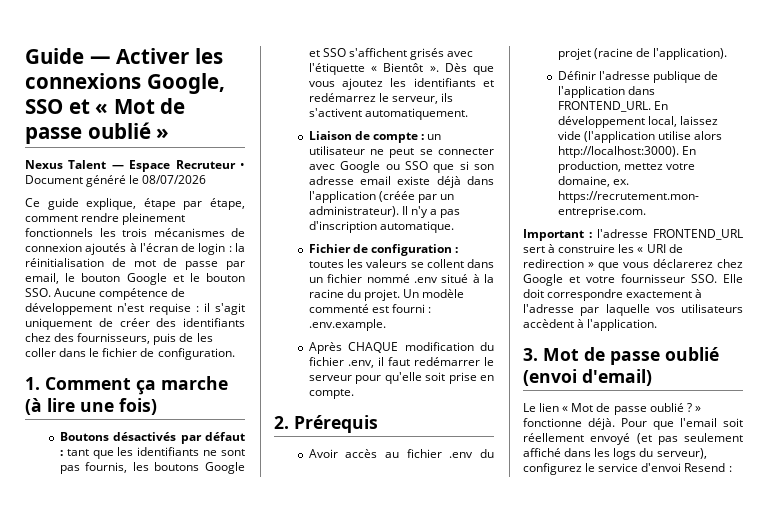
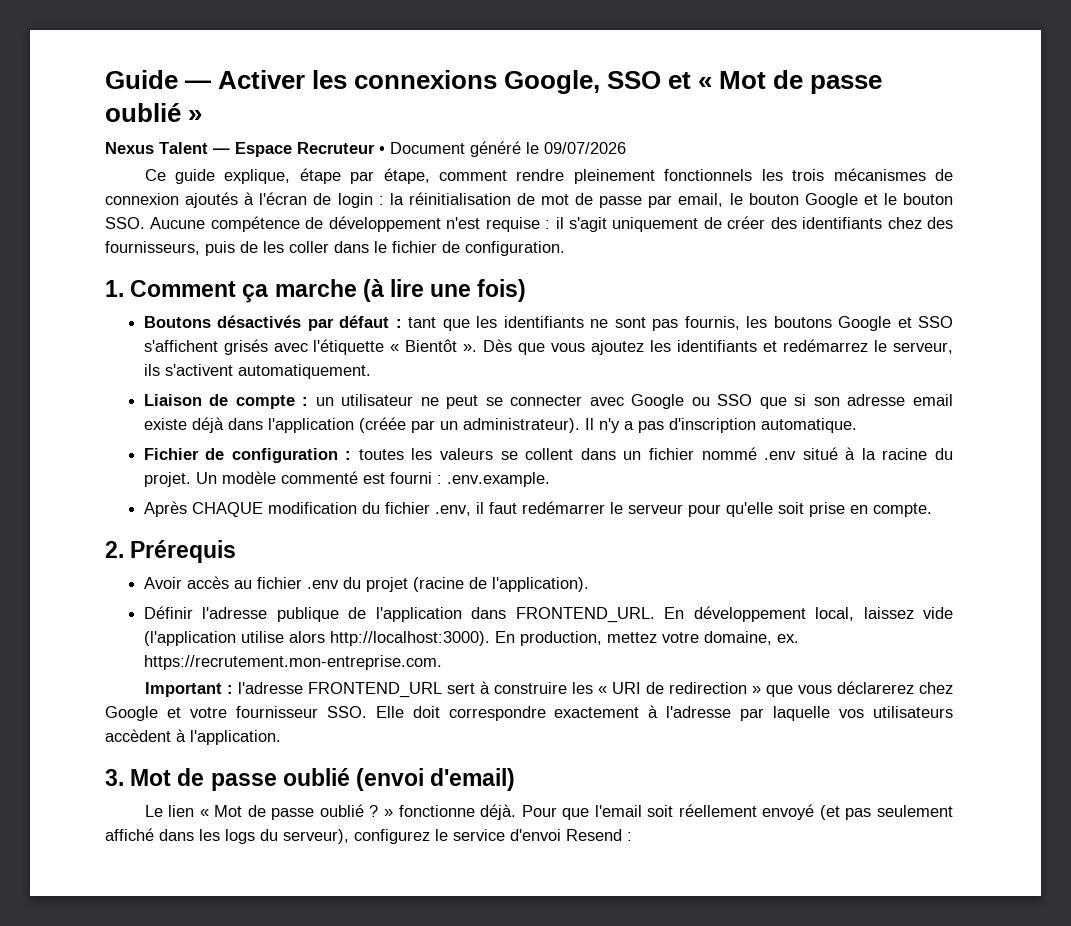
[142,175,207,184] 08/07/2026 -> [544,142,626,154] 09/07/2026

